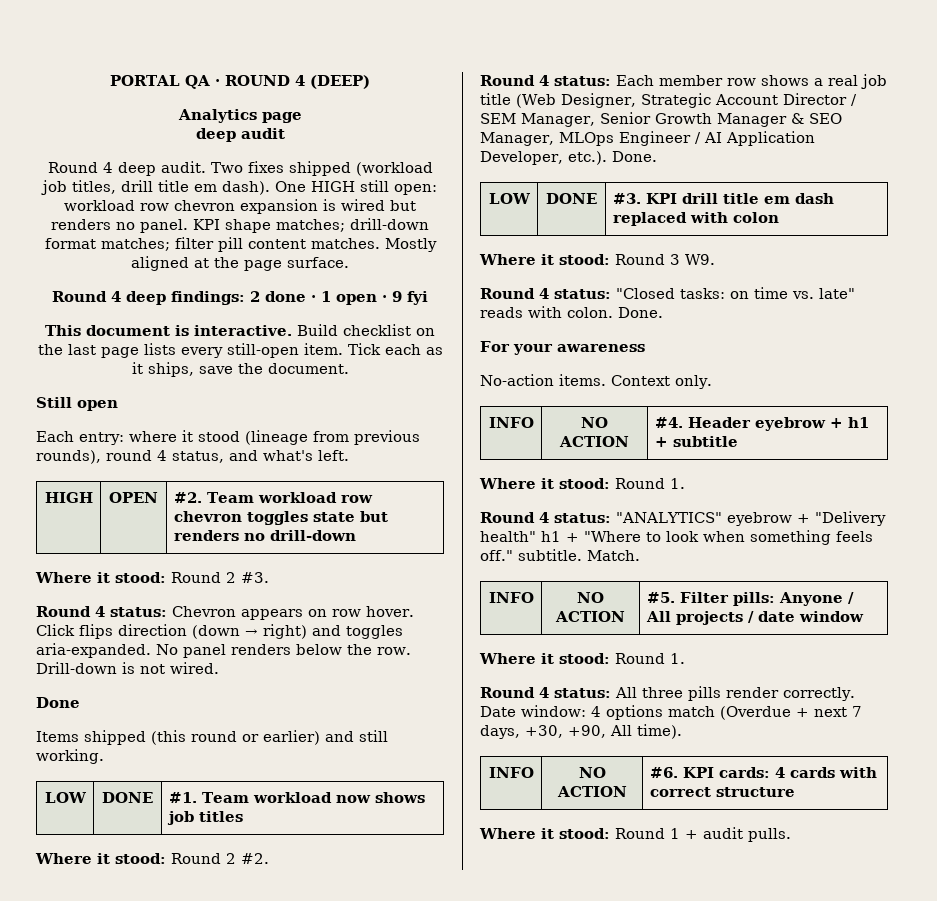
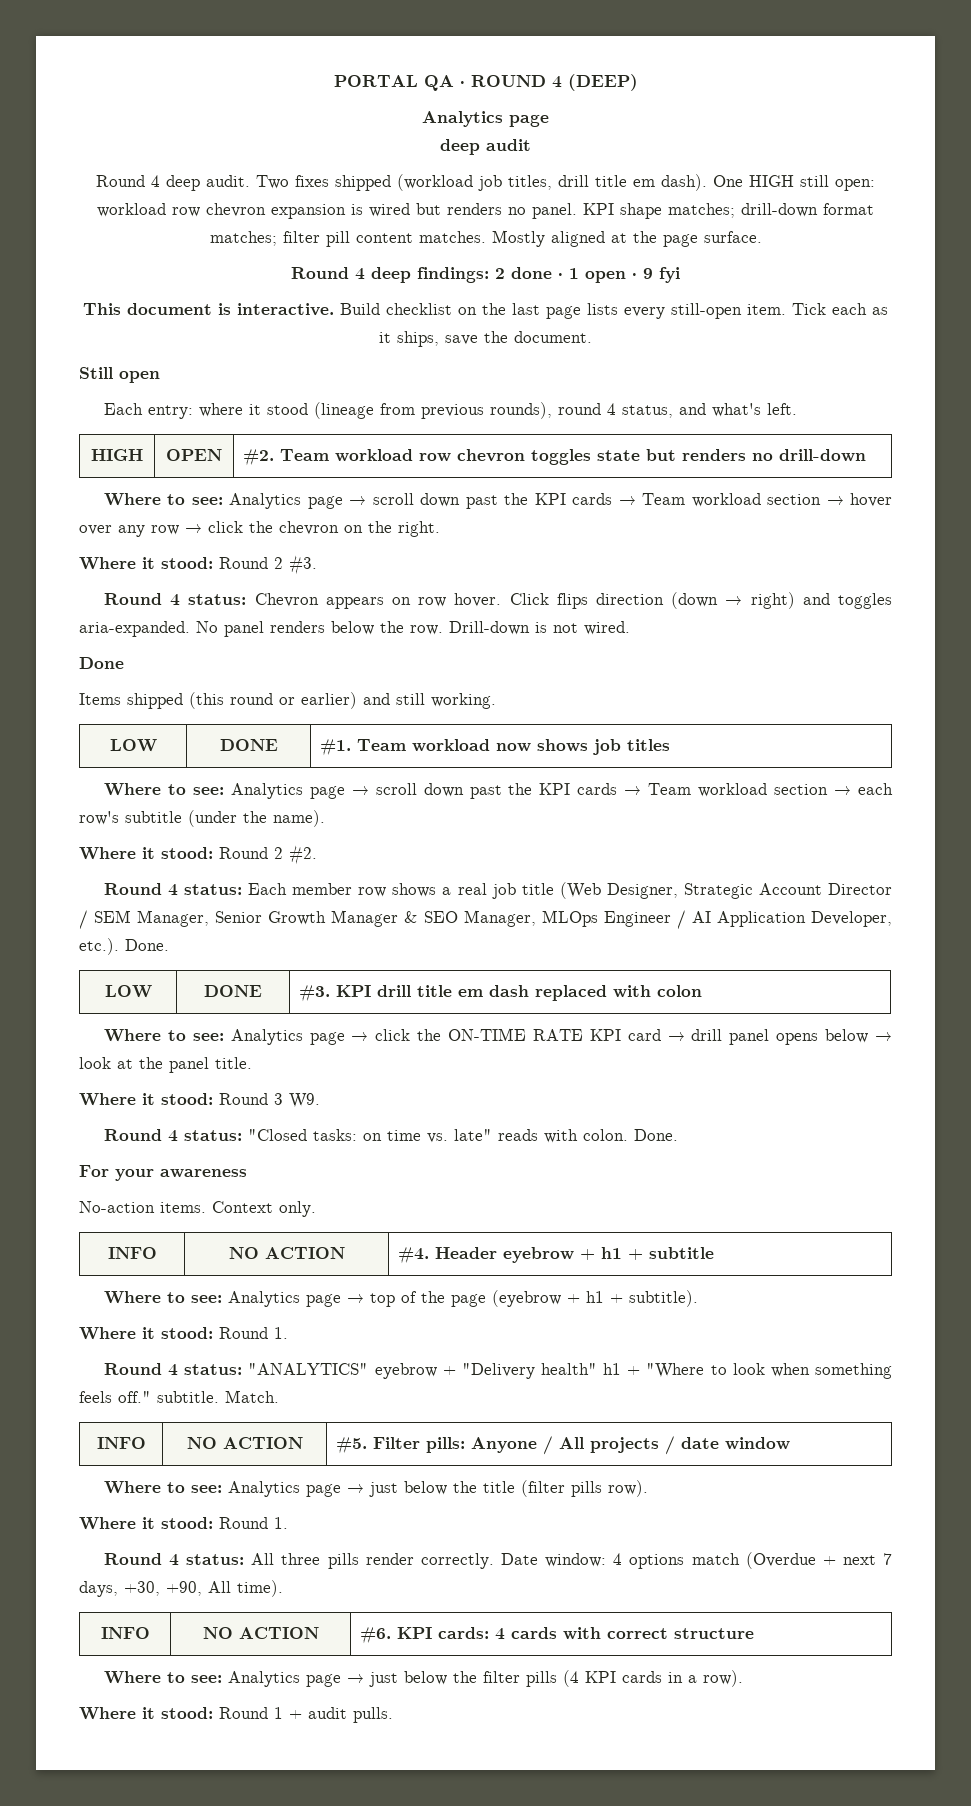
(356, 535) none -> [103,493,892,509] [79,521,440,537] // Where to see: Analytics page → scroll down past the KPI cards → Team workload section → hover over any row → click the chevron on the right.
(243, 816) none -> [103,783,893,799] [79,810,325,827] // Where to see: Analytics page → scroll down past the KPI cards → Team workload section → each row's subtitle (under the name).
(779, 217) none -> [103,1028,893,1045] [79,1057,252,1073] // Where to see: Analytics page → click the ON-TIME RATE KPI card → drill panel opens below → look at the panel title.
(738, 441) none -> [103,1290,698,1307] // Where to see: Analytics page → top of the page (eyebrow + h1 + subtitle).
(864, 616) none -> [103,1480,648,1497] // Where to see: Analytics page → just below the title (filter pills row).
(795, 792) none -> [103,1670,743,1687] // Where to see: Analytics page → just below the filter pills (4 KPI cards in a row).

